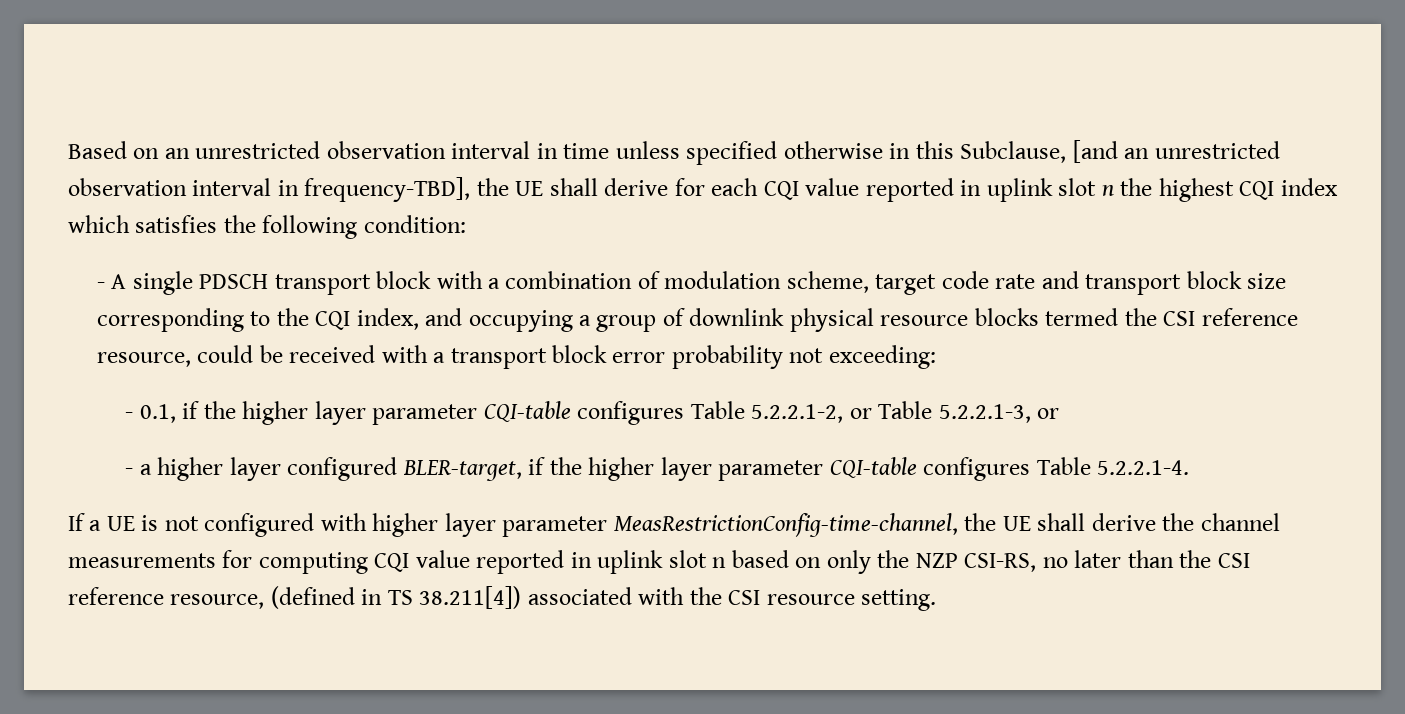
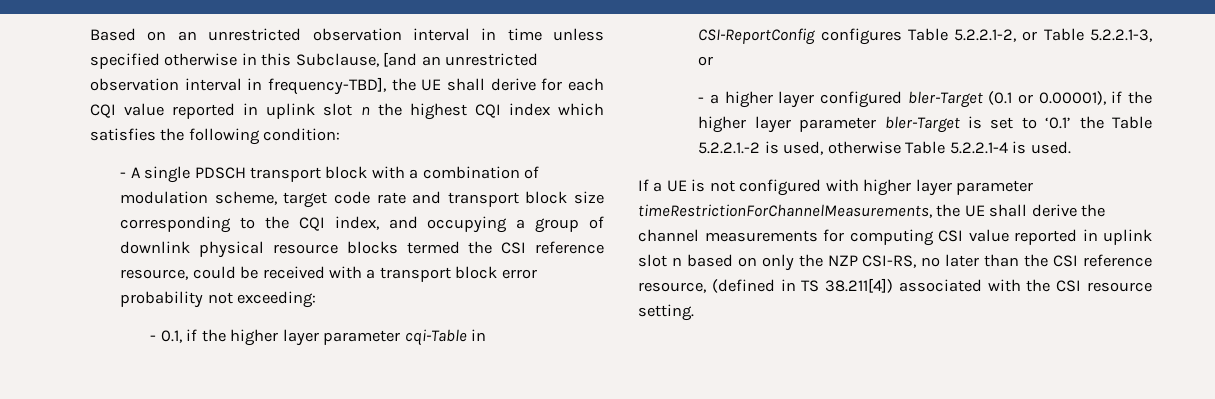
[483,401,571,422] CQI-table -> [404,329,487,346] [698,28,816,45] cqi-Table in CSI-ReportConfig
[402,457,1190,481] BLER-target, if the higher layer parameter CQI-table configures Table 5.2.2.1-4. -> [907,91,1152,108] [698,116,1152,133] [698,141,1071,155] bler-Target (0.1 or 0.00001), if the higher layer parameter bler-Target is set to ‘0.1’ the Table 5.2.2.1.-2 is used, otherwise Table 5.2.2.1-4 is used.
[613,513,958,537] MeasRestrictionConfig-time-channel, -> [638,204,932,218] timeRestrictionForChannelMeasurements,
[374,553,410,572] CQI -> [938,230,963,242] CSI

